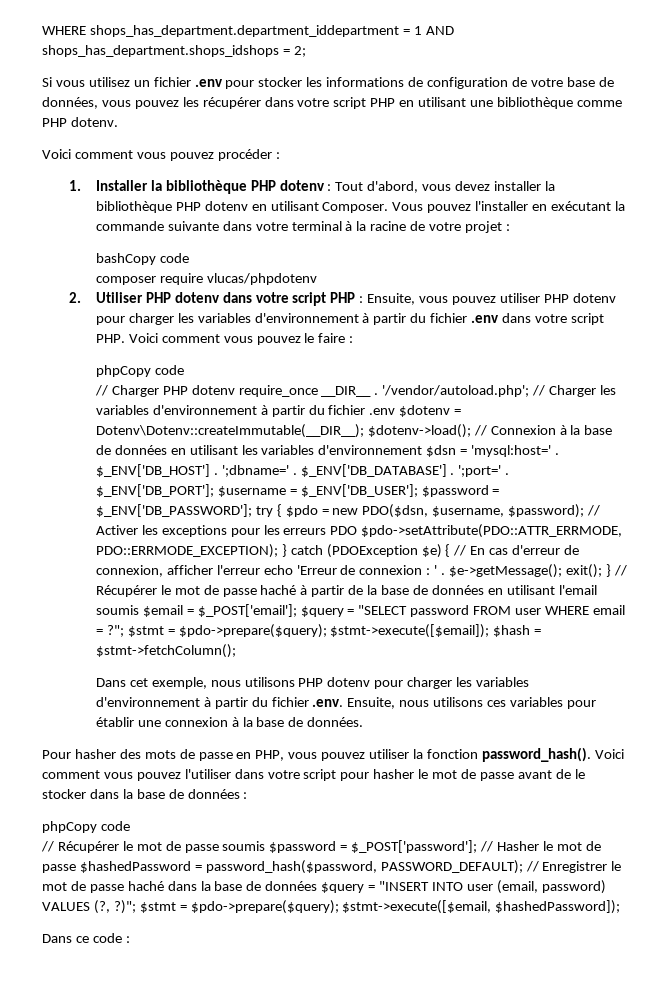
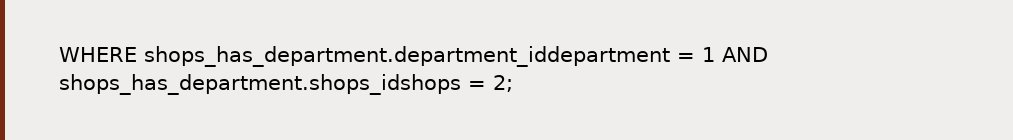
[42,77,614,89] [42,97,622,109] [42,117,118,127] [42,149,280,161] [68,180,555,194] [95,201,625,213] [95,221,510,233] [95,253,189,265] [95,273,317,285] [68,292,616,306] [95,313,604,325] [95,333,354,345] [95,365,184,377] [94,385,617,397] [95,405,462,417] [95,424,613,438] [95,445,560,457] [95,464,510,477] [95,484,500,497] [95,504,601,518] [95,524,623,538] [95,544,580,558] [95,564,627,578] [95,585,597,597] [95,604,625,617] [95,624,542,638] [95,644,236,658] [95,677,530,689] [95,697,596,709] [95,717,364,727] [42,747,624,762] [42,769,585,781] [42,789,248,799] [42,821,130,833] [41,840,601,853] [42,860,622,874] [42,880,606,894] [42,900,621,914] [42,933,130,943] // Si vous utilisez un fichier .env pour stocker les informations de configuration de votre base de données, vous pouvez les récupérer dans votre script PHP en utilisant une bibliothèque comme PHP dotenv. // Voici comment vous pouvez procéder : // 1. Installer la bibliothèque PHP dotenv : Tout d'abord, vous devez installer la bibliothèque PHP dotenv en utilisant Composer. Vous pouvez l'installer en exécutant la commande suivante dans votre terminal à la racine de votre projet : // bashCopy code // composer require vlucas/phpdotenv // 2. Utiliser PHP dotenv dans votre script PHP : Ensuite, vous pouvez utiliser PHP dotenv pour charger les variables d'environnement à partir du fichier .env dans votre script PHP. Voici comment vous pouvez le faire : // phpCopy code // // Charger PHP dotenv require_once __DIR__ . '/vendor/autoload.php'; // Charger les variables d'environnement à partir du fichier .env $dotenv = Dotenv\Dotenv::createImmutable(__DIR__); $dotenv->load(); // Connexion à la base de données en utilisant les variables d'environnement $dsn = 'mysql:host=' . $_ENV['DB_HOST'] . ';dbname=' . $_ENV['DB_DATABASE'] . ';port=' . $_ENV['DB_PORT']; $username = $_ENV['DB_USER']; $password = $_ENV['DB_PASSWORD']; try { $pdo = new PDO($dsn, $username, $password); // Activer les exceptions pour les erreurs PDO $pdo->setAttribute(PDO::ATTR_ERRMODE, PDO::ERRMODE_EXCEPTION); } catch (PDOException $e) { // En cas d'erreur de connexion, afficher l'erreur echo 'Erreur de connexion : ' . $e->getMessage(); exit(); } // Récupérer le mot de passe haché à partir de la base de données en utilisant l'email soumis $email = $_POST['email']; $query = "SELECT password FROM user WHERE email = ?"; $stmt = $pdo->prepare($query); $stmt->execute([$email]); $hash = $stmt->fetchColumn(); // Dans cet exemple, nous utilisons PHP dotenv pour charger les variables d'environnement à partir du fichier .env. Ensuite, nous utilisons ces variables pour établir une connexion à la base de données. // Pour hasher des mots de passe en PHP, vous pouvez utiliser la fonction password_hash(). Voici comment vous pouvez l'utiliser dans votre script pour hasher le mot de passe avant de le stocker dans la base de données : // phpCopy code // // Récupérer le mot de passe soumis $password = $_POST['password']; // Hasher le mot de passe $hashedPassword = password_hash($password, PASSWORD_DEFAULT); // Enregistrer le mot de passe haché dans la base de données $query = "INSERT INTO user (email, password) VALUES (?, ?)"; $stmt = $pdo->prepare($query); $stmt->execute([$email, $hashedPassword]); // Dans ce code : -> (513, 83) none

